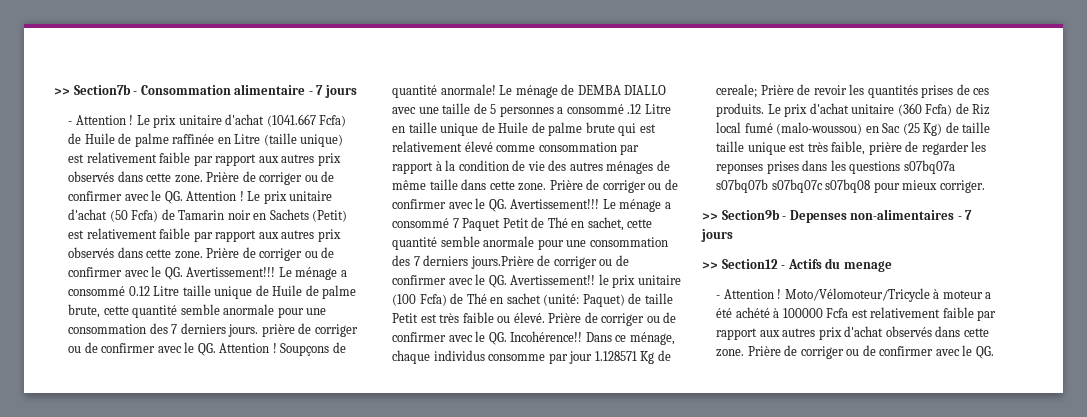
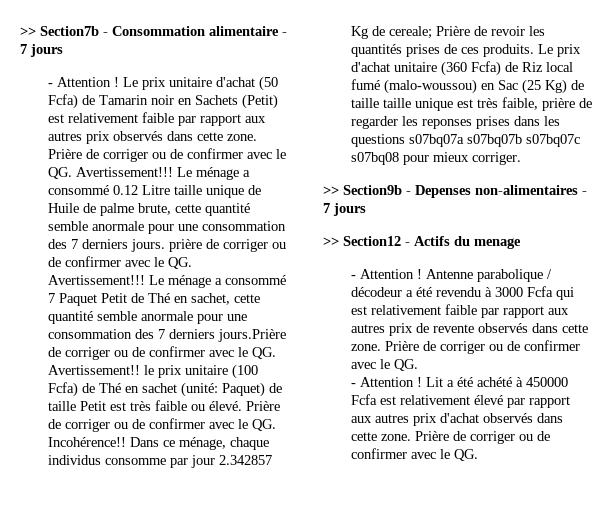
[266,114,347,127] [68,133,344,147] [68,152,341,166] [68,171,335,185] [68,190,333,204] [68,209,108,220] (1041.667 Fcfa) de Huile de palme raffinée en Litre (taille unique) est relativement faible par rapport aux autres prix observés dans cette zone. Prière de corriger ou de confirmer avec le QG. Attention ! Le prix unitaire d'achat -> (255, 82) none
[219,342,346,356] [392,84,667,98] [392,103,671,117] [392,122,656,136] [392,141,640,155] [392,160,670,174] [392,179,678,193] [392,198,507,212] Attention ! Soupçons de quantité anormale! Le ménage de DEMBA DIALLO avec une taille de 5 personnes a consommé .12 Litre en taille unique de Huile de palme brute qui est relativement élevé comme consommation par rapport à la condition de vie des autres ménages de même taille dans cette zone. Prière de corriger ou de confirmer avec le QG. -> (192, 263) none
[594,351,637,361] 1.128571 -> [218,455,272,465] 2.342857
[784,288,983,302] Moto/Vélomoteur/Tricycle à moteur -> [425,269,552,282] [350,286,574,300] [350,304,569,318] [350,323,588,336] [350,340,580,354] [350,359,418,371] [350,377,443,387] Antenne parabolique / décodeur a été revendu à 3000 Fcfa qui est relativement faible par rapport aux autres prix de revente observés dans cette zone. Prière de corriger ou de confirmer avec le QG. // - Attention ! Lit
[782,308,823,318] 100000 -> [525,377,568,387] 450000
[942,307,974,318] faible -> [473,395,503,405] élevé

